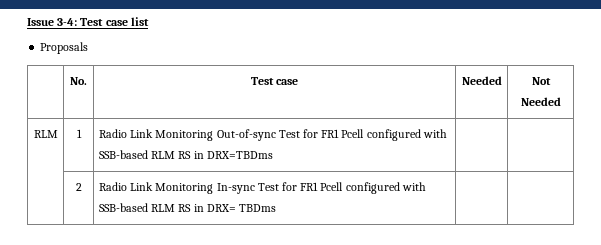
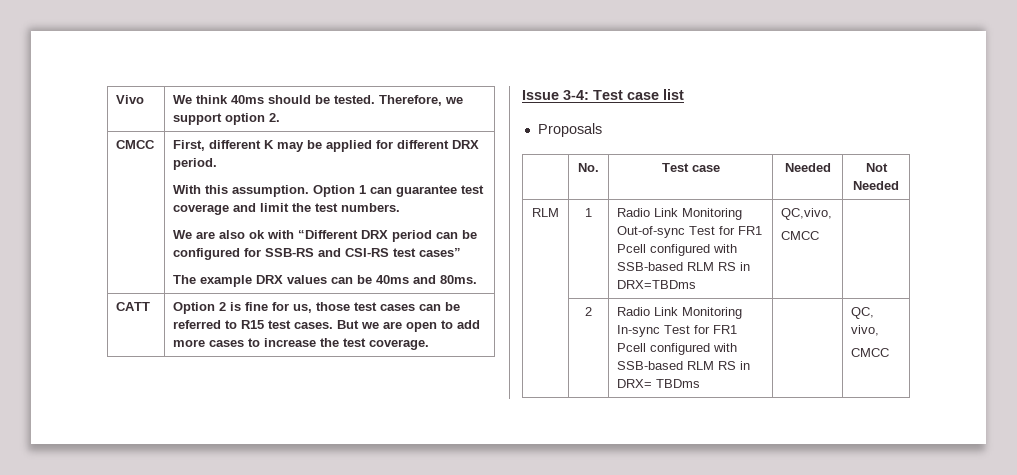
(27, 22) none -> [116,95,145,104] [173,95,464,106] [173,113,281,125] [116,140,156,149] [173,140,480,152] [173,158,218,170] [173,185,485,197] [173,203,401,215] [173,230,478,242] [173,248,462,260] [173,275,478,287] [116,302,151,311] [173,302,461,314] [173,320,481,332] [173,338,430,350] Vivo | We think 40ms should be tested. Therefore, we support option 2. // CMCC | First, different K may be applied for different DRX period. // With this assumption. Option 1 can guarantee test coverage and limit the test numbers. // We are also ok with “Different DRX period can be configured for SSB-RS and CSI-RS test cases” // The example DRX values can be 40ms and 80ms. // CATT | Option 2 is fine for us, those test cases can be referred to R15 test cases. But we are open to add more cases to increase the test coverage. //
(273, 155) none -> [781,208,833,220] [781,231,820,240] QC,vivo, // CMCC
(277, 208) none -> [851,307,875,319] [851,325,880,336] [851,348,890,357] QC, vivo, // CMCC

